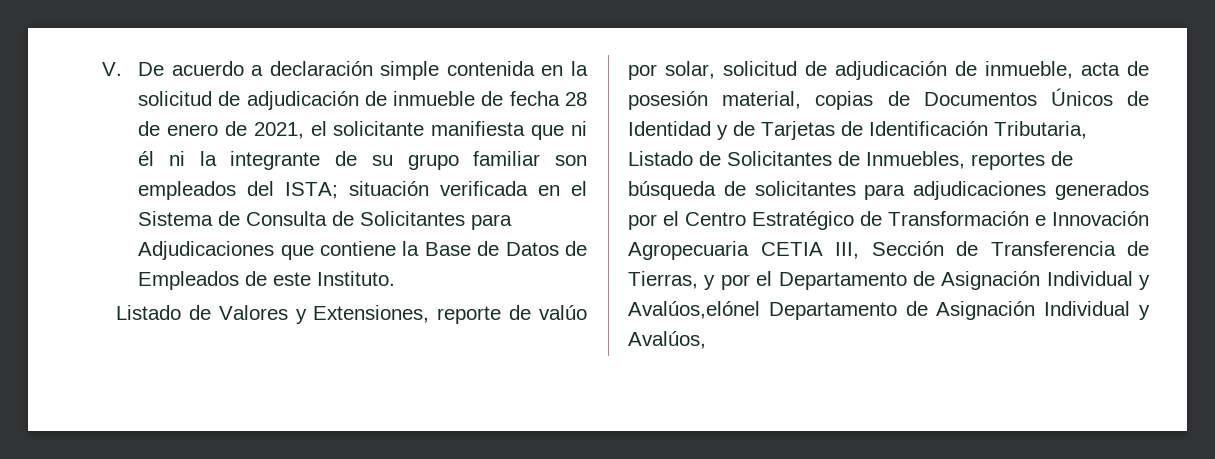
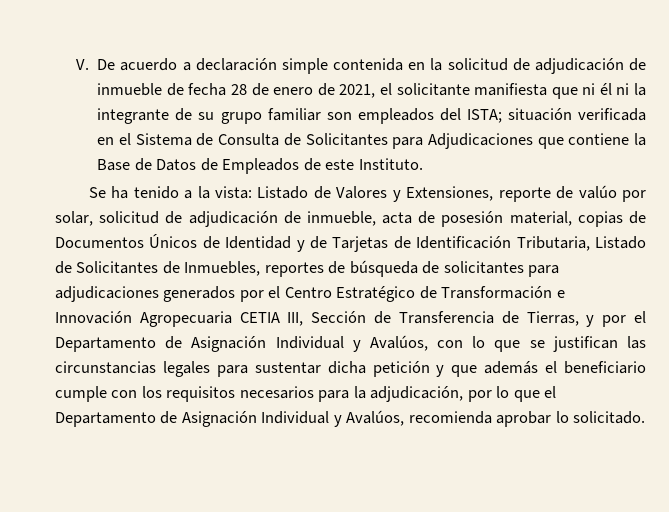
(396, 278) none -> [88,186,253,199] Se ha tenido a la vista:
[628,301,1150,320] [628,331,706,349] Avalúos,elónel Departamento de Asignación Individual y Avalúos, -> [369,335,646,352] [55,361,646,377] [55,386,557,402] [55,410,646,427] Avalúos, con lo que se justifican las circunstancias legales para sustentar dicha petición y que además el beneficiario cumple con los requisitos necesarios para la adjudicación, por lo que el Departamento de Asignación Individual y Avalúos, recomienda aprobar lo solicitado.

